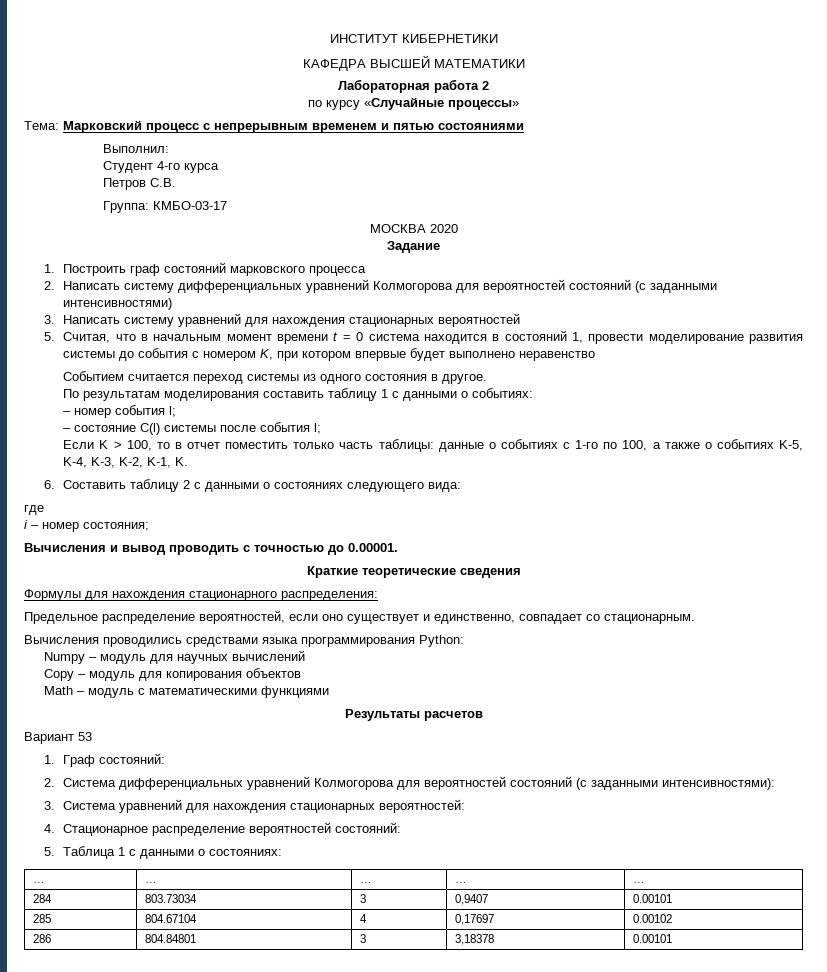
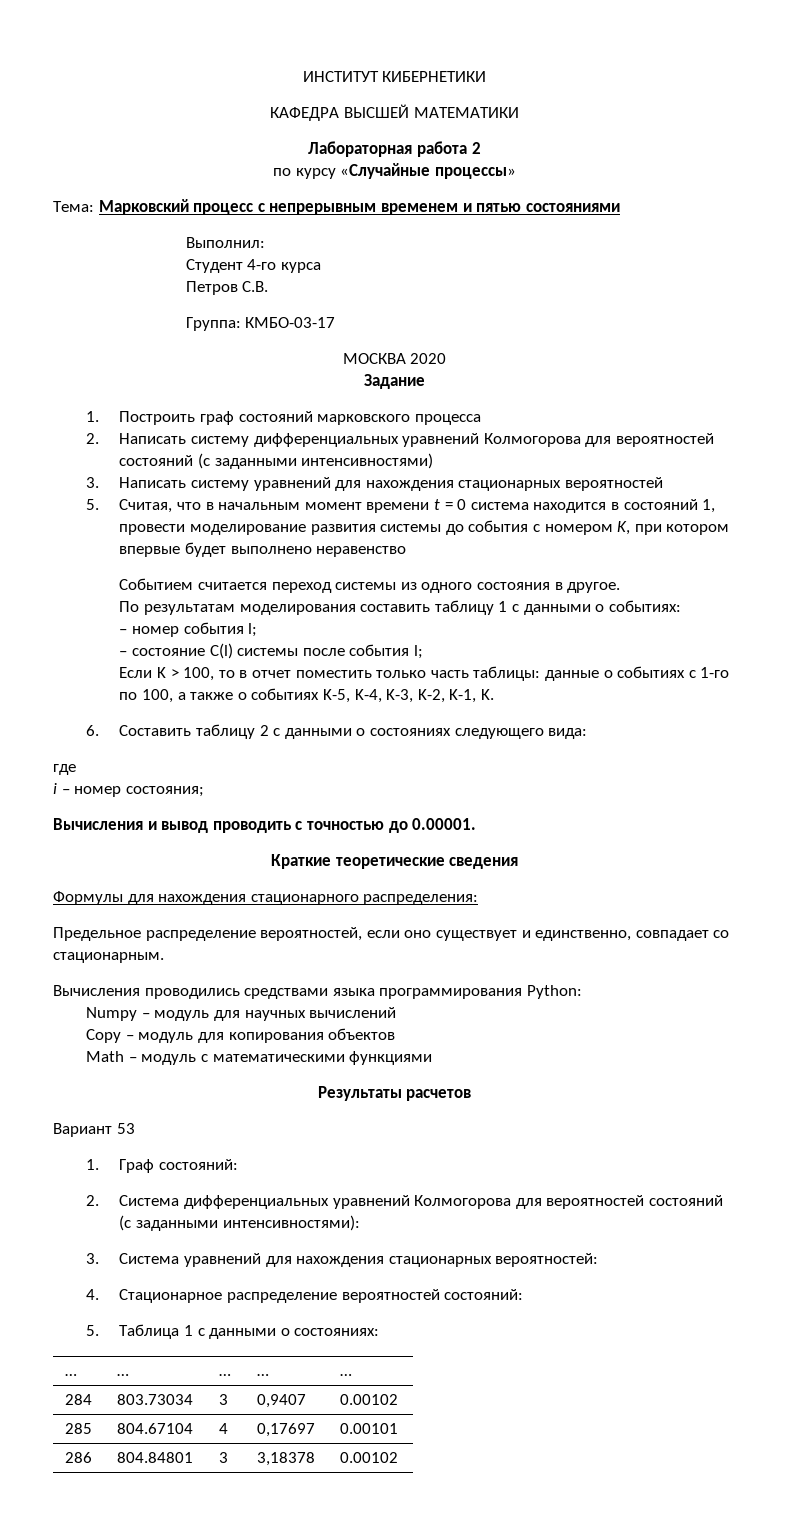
[632,894,672,903] 0.00101 -> [340,1394,399,1405] 0.00102
[632,914,672,923] 0.00102 -> [340,1423,399,1434] 0.00101
[632,934,672,943] 0.00101 -> [340,1452,399,1463] 0.00102

